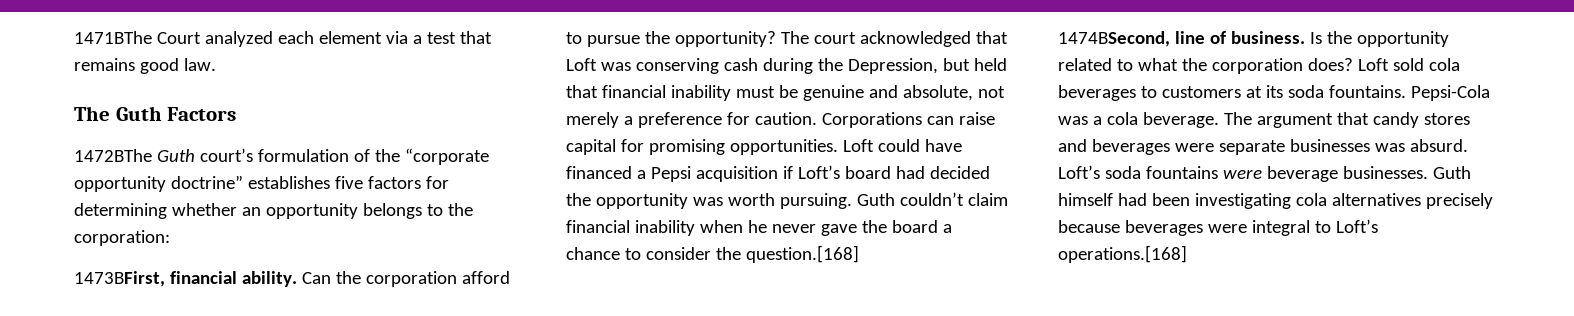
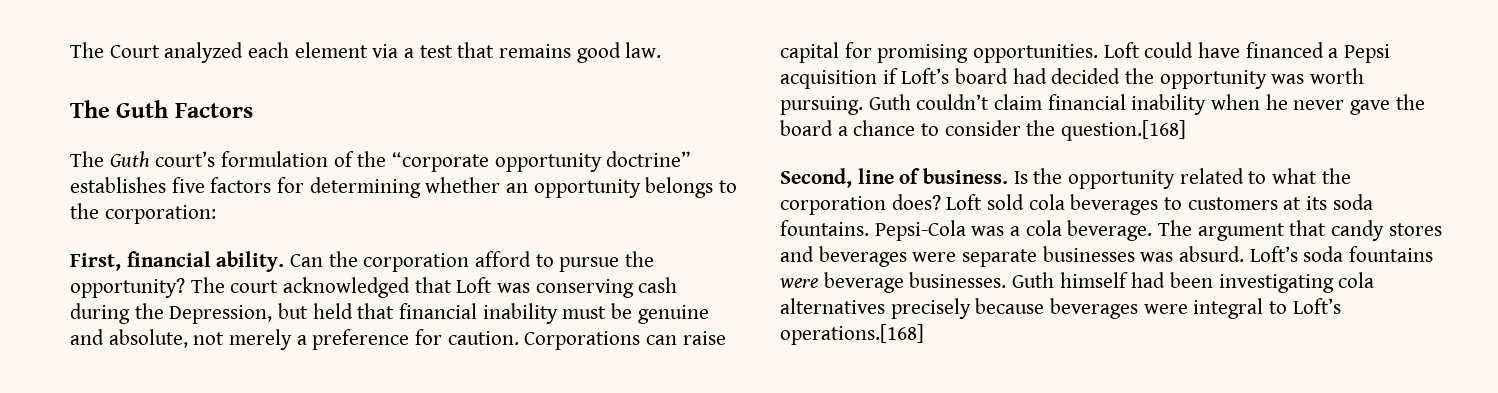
[74,31,152,44] 1471BThe -> [70,42,104,58] The
[74,149,152,162] 1472BThe -> [70,151,104,167] The
[74,271,165,287] 1473BFirst, -> [70,253,121,271] First,
[1058,31,1170,47] 1474BSecond, -> [780,168,852,188] Second,

